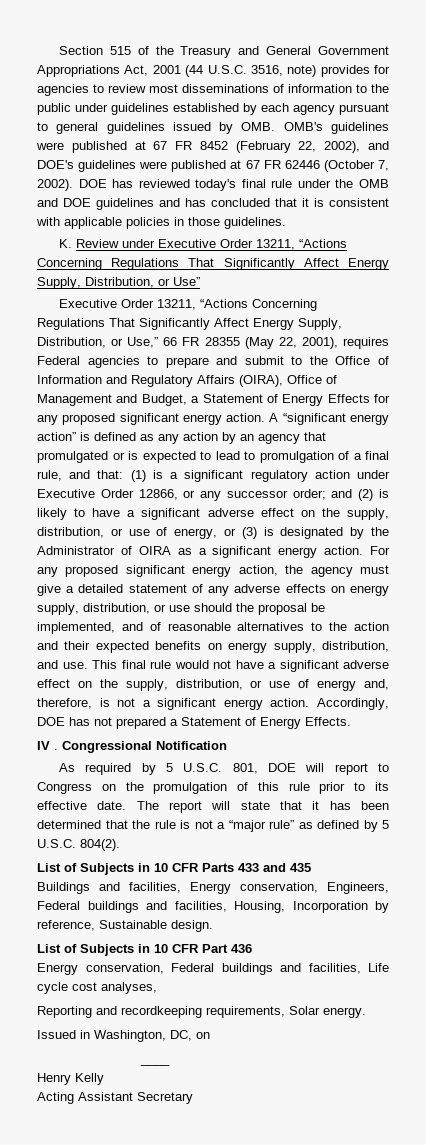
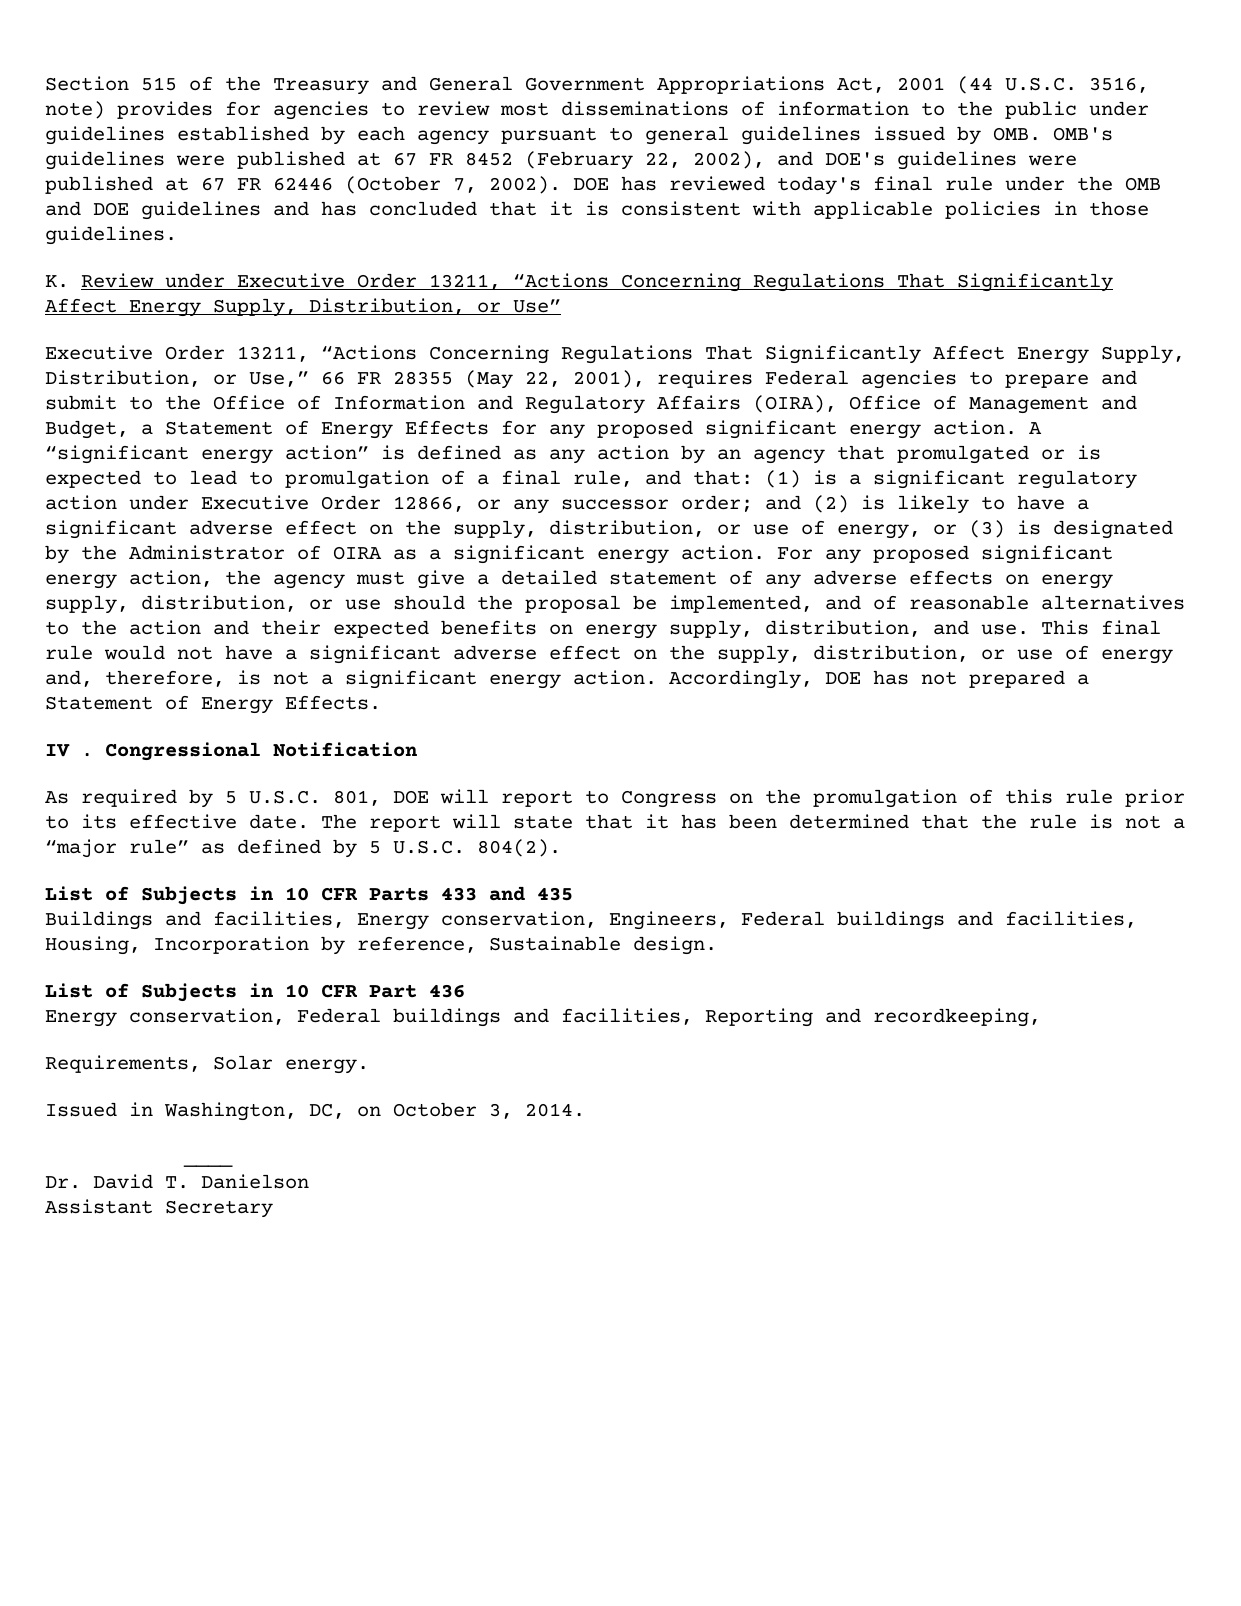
[368,963,389,972] [37,982,157,994] [37,1006,285,1018] Life cycle cost analyses, // Reporting and recordkeeping requirements, -> [705,1008,1041,1027] [45,1055,201,1073] Reporting and recordkeeping, // Requirements,
[139,1063,170,1066] [37,1073,104,1085] [37,1092,74,1104] // ____ // Henry Kelly // Acting -> [393,1102,585,1119] [183,1163,234,1167] [45,1174,309,1189] October 3, 2014. // ____ // Dr. David T. Danielson //

